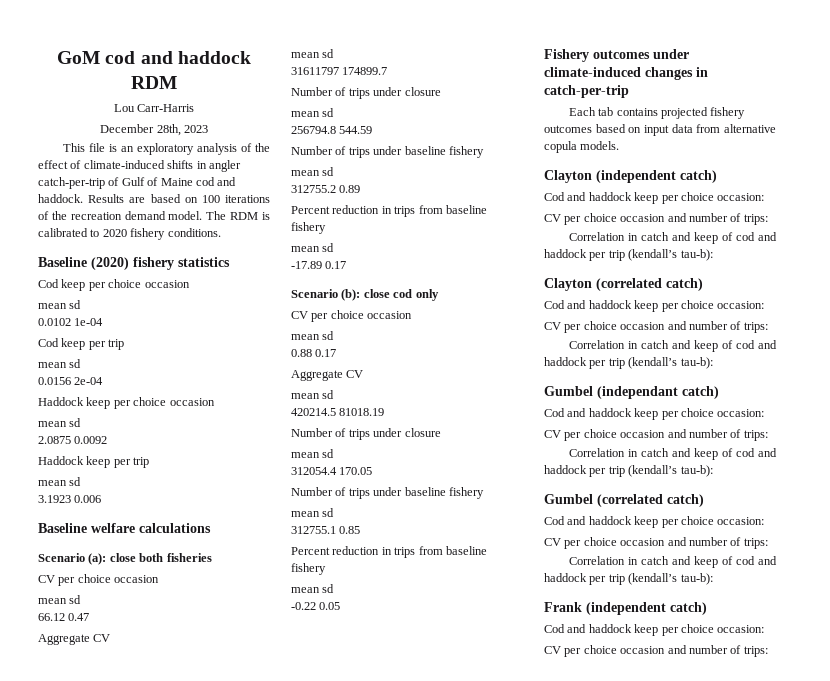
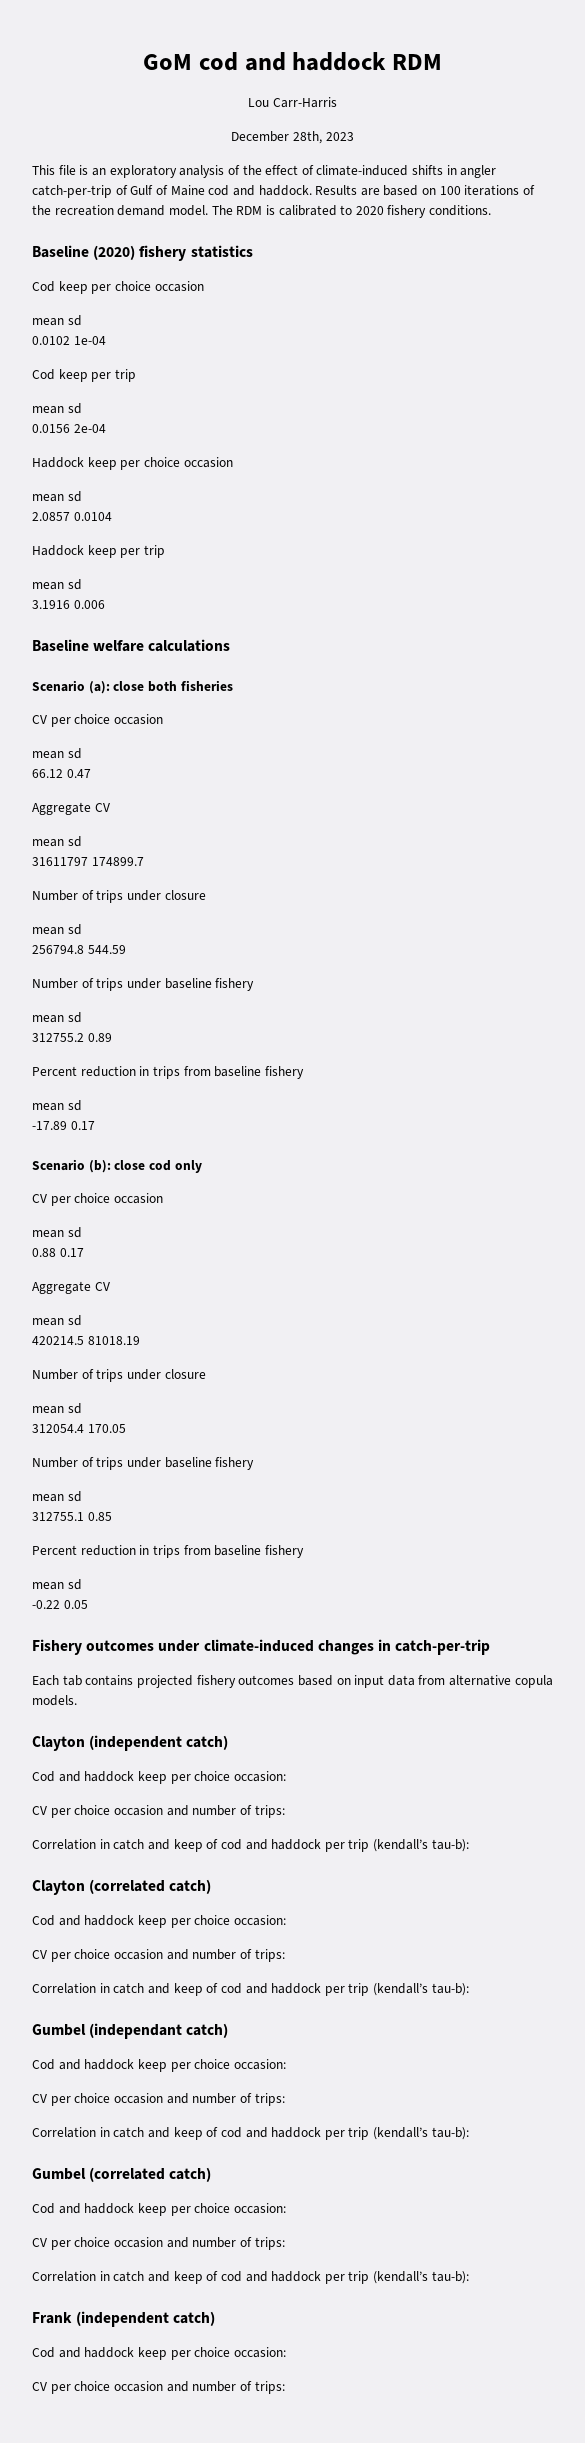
[38,436,108,444] 2.0875 0.0092 -> [32,512,112,521] 2.0857 0.0104
[38,495,71,503] 3.1923 -> [32,600,70,609] 3.1916

